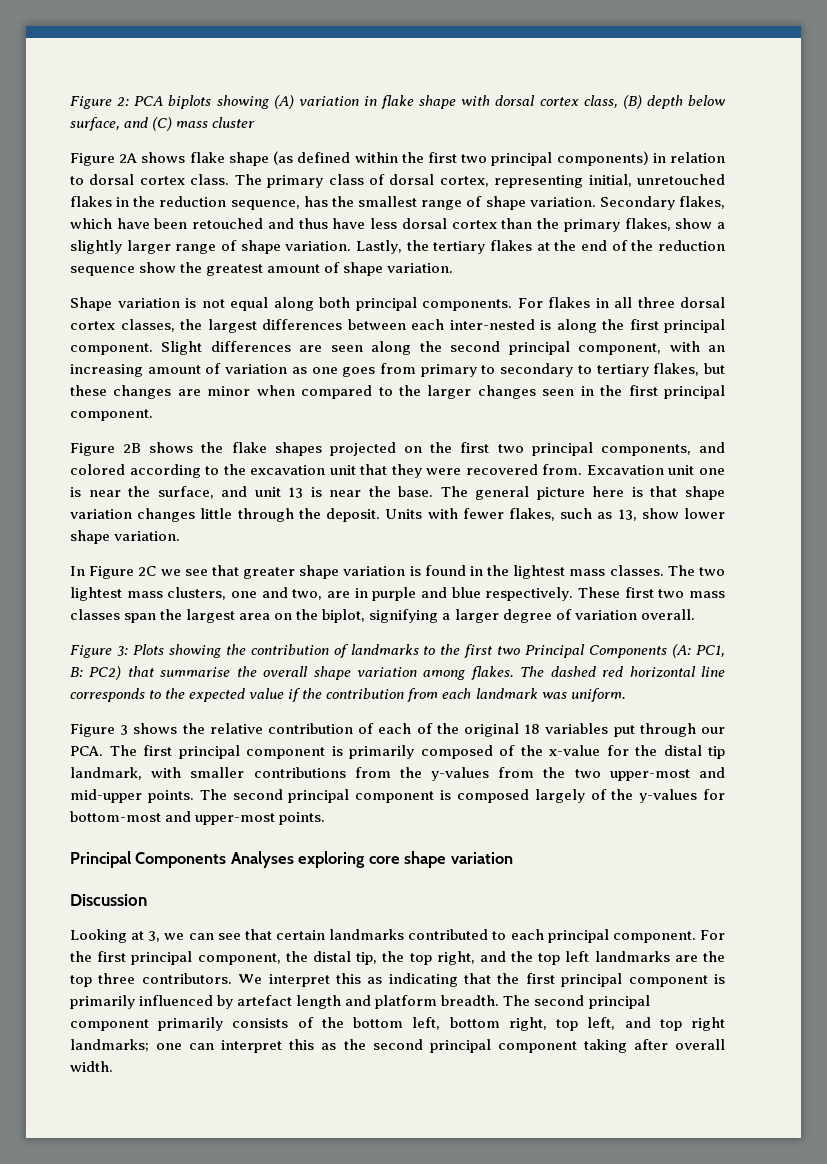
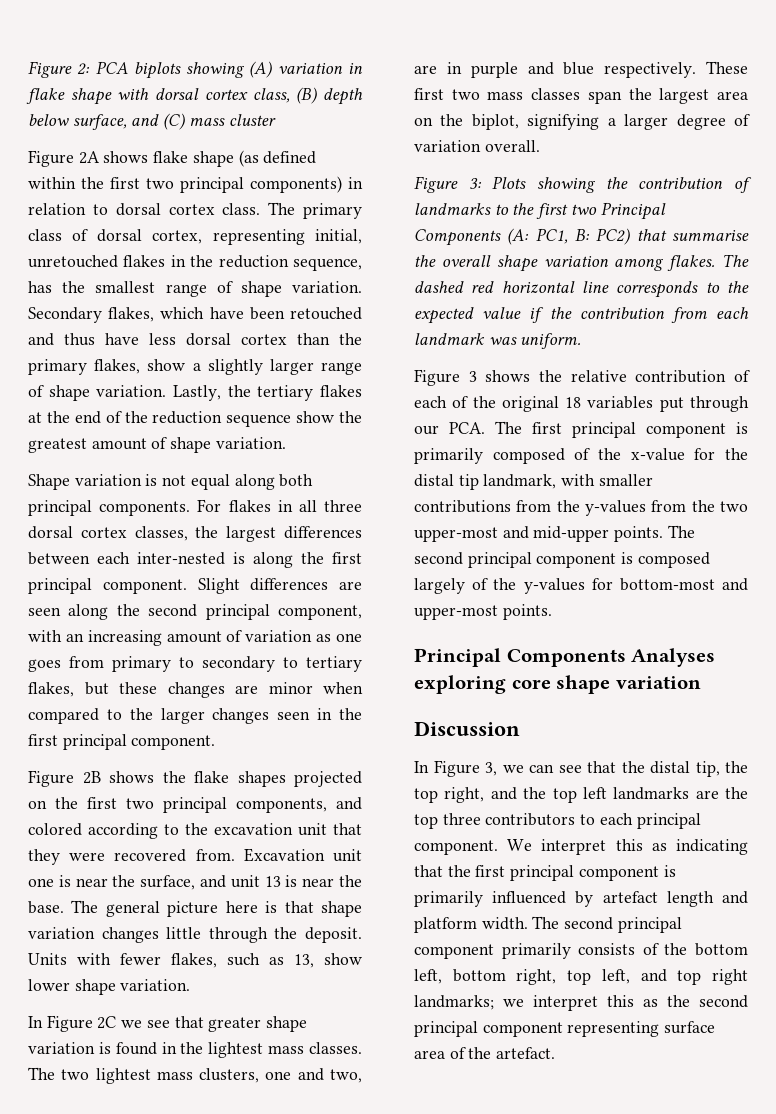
[70,929,145,943] Looking at -> [414,760,480,777] In Figure
[276,929,725,943] [70,951,281,965] certain landmarks contributed to each principal component. For the first principal component, -> (616, 767) none
[141,973,232,984] contributors. -> [485,813,701,829] [414,840,498,855] contributors to each principal component.
[441,995,500,1006] breadth. -> [481,917,528,930] width.
[156,1043,215,1050] one can -> [503,999,524,1007] we
[583,1039,725,1053] [70,1061,113,1072] taking after overall width. -> [567,1021,716,1037] [414,1047,556,1059] representing surface area of the artefact.

